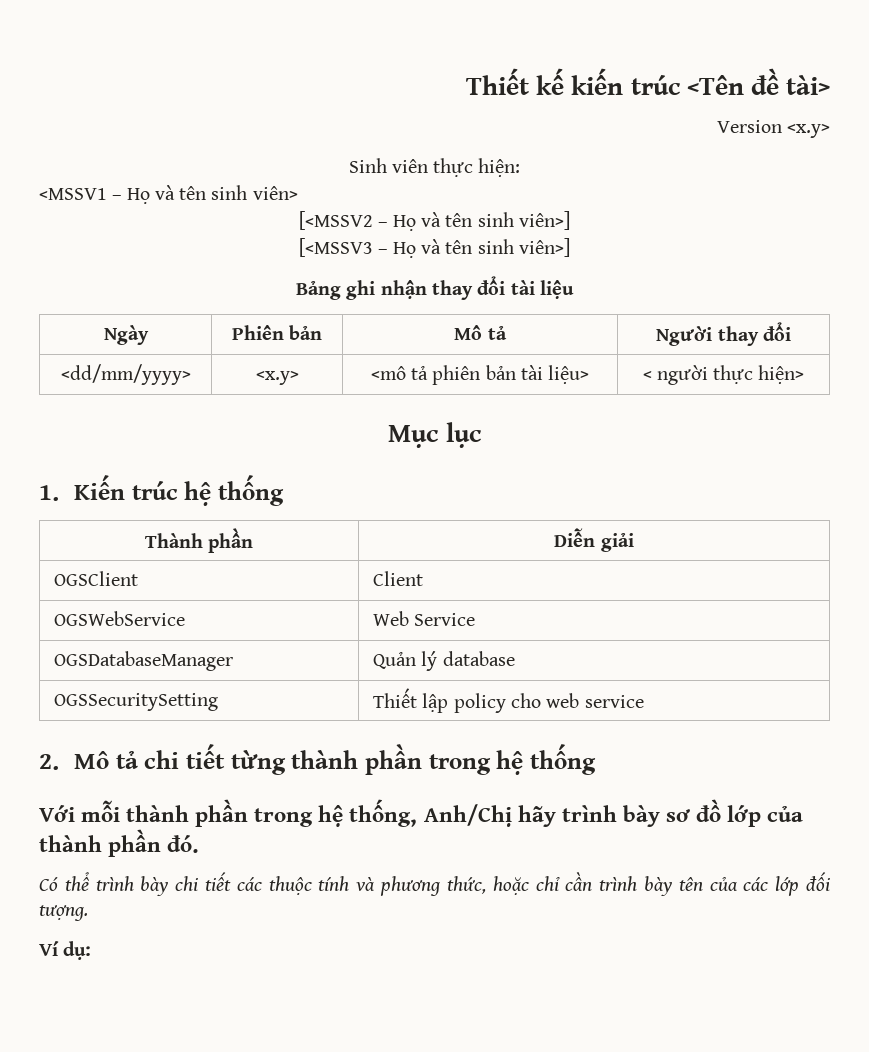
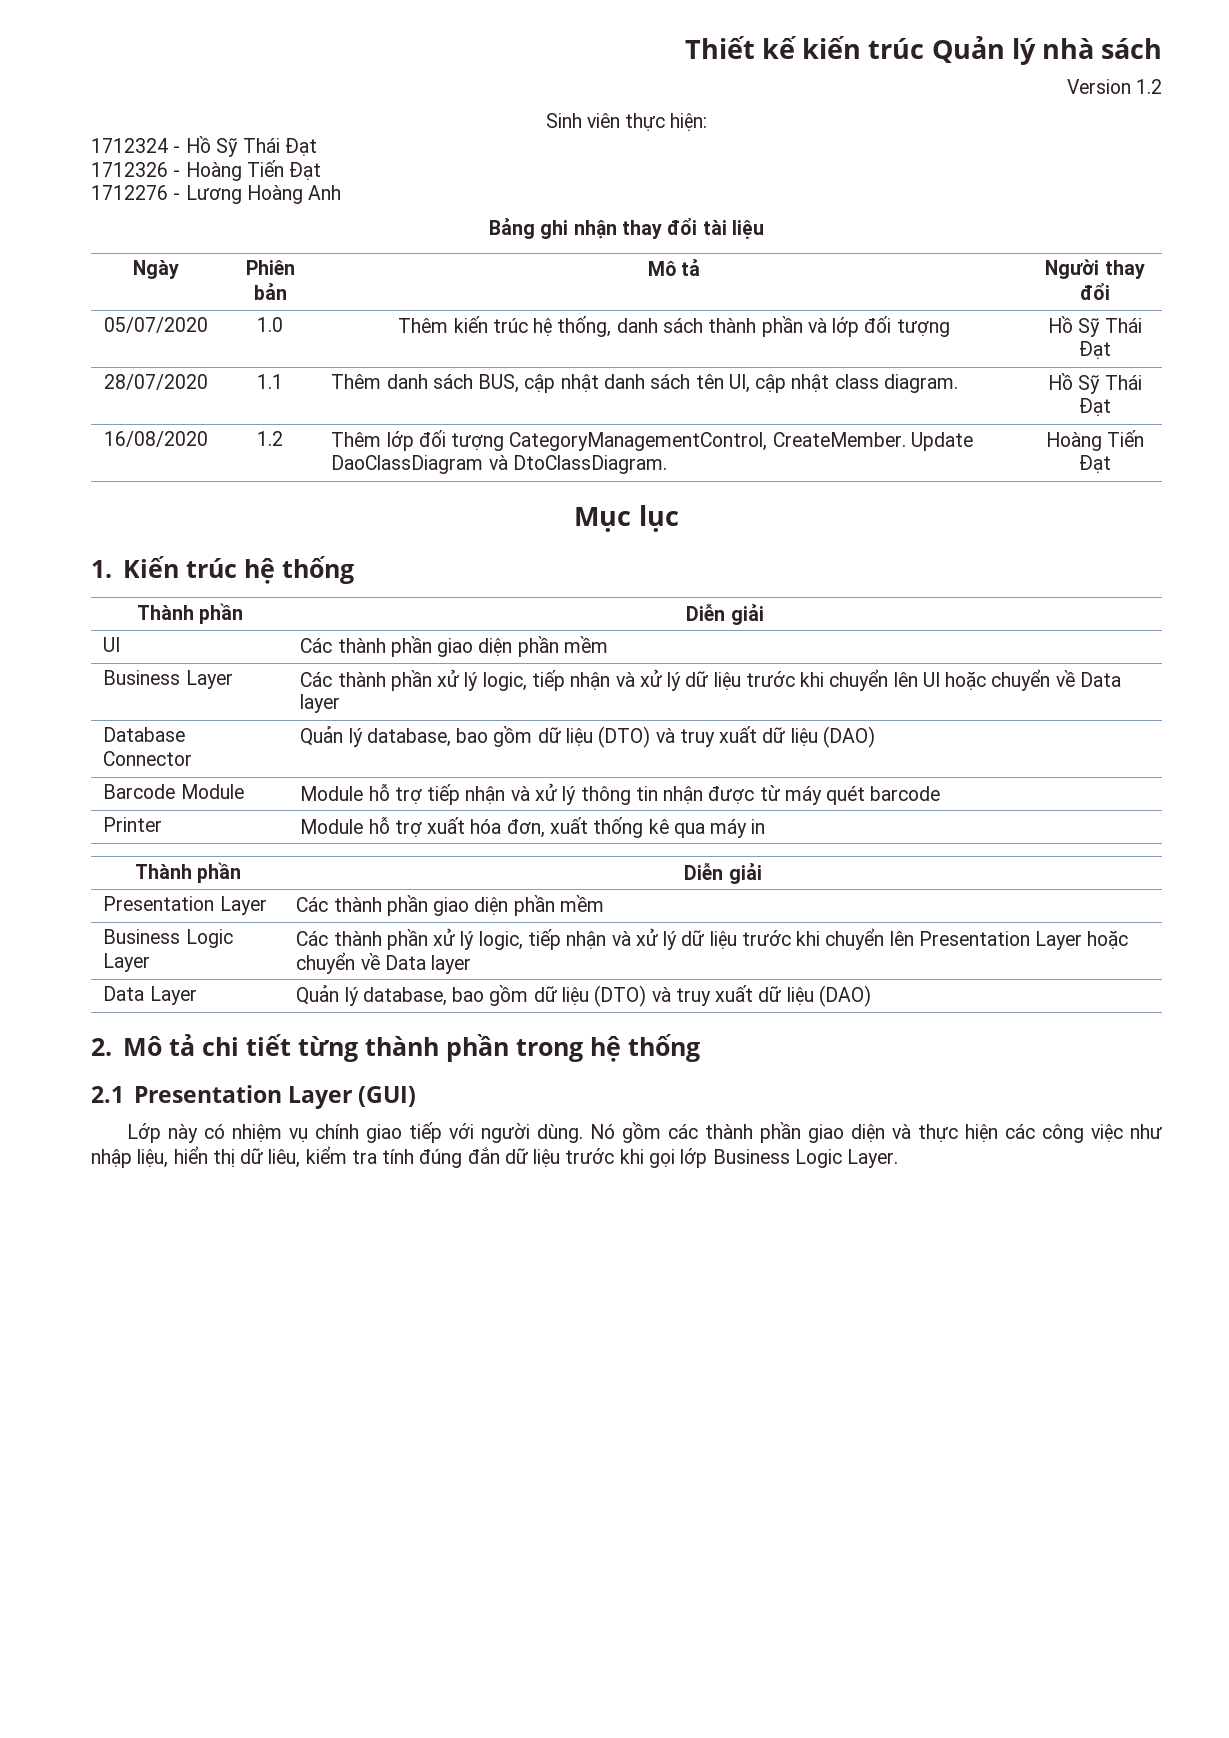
[686,68,830,95] <Tên đề tài> -> [931,36,1162,65] Quản lý nhà sách
[787,124,830,138] <x.y> -> [1136,79,1163,94] 1.2
[39,185,298,204] [299,211,570,231] [299,238,570,258] <MSSV1 – Họ và tên sinh viên> // [<MSSV2 – Họ và tên sinh viên>] // [<MSSV3 – Họ và tên sinh viên>] -> [91,136,318,157] [91,160,322,181] [91,185,342,204] 1712324 - Hồ Sỹ Thái Đạt // 1712326 - Hoàng Tiến Đạt // 1712276 - Lương Hoàng Anh
[60,364,191,385] [255,371,299,385] [370,365,590,385] [642,365,805,385] <dd/mm/yyyy> | <x.y> | <mô tả phiên bản tài liệu> | < người thực hiện> -> [104,317,208,333] [257,317,283,332] [398,316,950,337] [1047,316,1143,337] [1079,341,1111,359] [104,374,208,390] [257,374,283,389] [331,374,958,393] [1047,373,1143,394] [1079,398,1111,416] [104,431,208,447] [257,431,283,446] [331,430,973,451] [331,455,667,474] [1045,430,1145,451] [1079,455,1111,473] 05/07/2020 | 1.0 | Thêm kiến trúc hệ thống, danh sách thành phần và lớp đối tượng | Hồ Sỹ Thái Đạt // 28/07/2020 | 1.1 | Thêm danh sách BUS, cập nhật danh sách tên UI, cập nhật class diagram. | Hồ Sỹ Thái Đạt // 16/08/2020 | 1.2 | Thêm lớp đối tượng CategoryManagementControl, CreateMember. Update DaoClassDiagram và DtoClassDiagram. | Hoàng Tiến Đạt
[54,571,139,586] [373,571,424,586] [54,611,186,626] [373,611,476,626] [54,651,234,671] [373,651,515,671] [54,693,219,711] [373,688,644,713] OGSClient | Client // OGSWebService | Web Service // OGSDatabaseManager | Quản lý database // OGSSecuritySetting | Thiết lập policy cho web service -> [103,637,121,652] [300,636,608,657] [103,670,233,689] [300,669,1121,691] [300,694,341,713] [103,727,186,742] [103,751,193,766] [300,726,875,748] [103,784,244,799] [300,783,941,805] [103,817,163,832] [300,816,766,838] [134,862,242,883] [684,862,762,884] [103,896,267,915] [296,895,604,916] [103,929,233,948] [103,953,151,972] [296,928,1129,950] [296,952,472,974] [103,986,197,1005] [296,985,871,1007] UI | Các thành phần giao diện phần mềm // Business Layer | Các thành phần xử lý logic, tiếp nhận và xử lý dữ liệu trước khi chuyển lên UI hoặc chuyển về Data layer // Database Connector | Quản lý database, bao gồm dữ liệu (DTO) và truy xuất dữ liệu (DAO) // Barcode Module | Module hỗ trợ tiếp nhận và xử lý thông tin nhận được từ máy quét barcode // Printer | Module hỗ trợ xuất hóa đơn, xuất thống kê qua máy in // Thành phần | Diễn giải // Presentation Layer | Các thành phần giao diện phần mềm // Business Logic Layer | Các thành phần xử lý logic, tiếp nhận và xử lý dữ liệu trước khi chuyển lên Presentation Layer hoặc chuyển về Data layer // Data Layer | Quản lý database, bao gồm dữ liệu (DTO) và truy xuất dữ liệu (DAO)
[39,799,804,827] [39,829,200,857] [39,872,831,896] [39,905,88,921] [39,941,92,960] Với mỗi thành phần trong hệ thống, Anh/Chị hãy trình bày sơ đồ lớp của thành phần đó. // Có thể trình bày chi tiết các thuộc tính và phương thức, hoặc chỉ cần trình bày tên của các lớp đối tượng. // Ví dụ: -> [91,1085,416,1109] [127,1122,1162,1143] [91,1146,899,1168] 2.1 Presentation Layer (GUI) // Lớp này có nhiệm vụ chính giao tiếp với người dùng. Nó gồm các thành phần giao diện và thực hiện các công việc như nhập liệu, hiển thị dữ liêu, kiểm tra tính đúng đắn dữ liệu trước khi gọi lớp Business Logic Layer.

